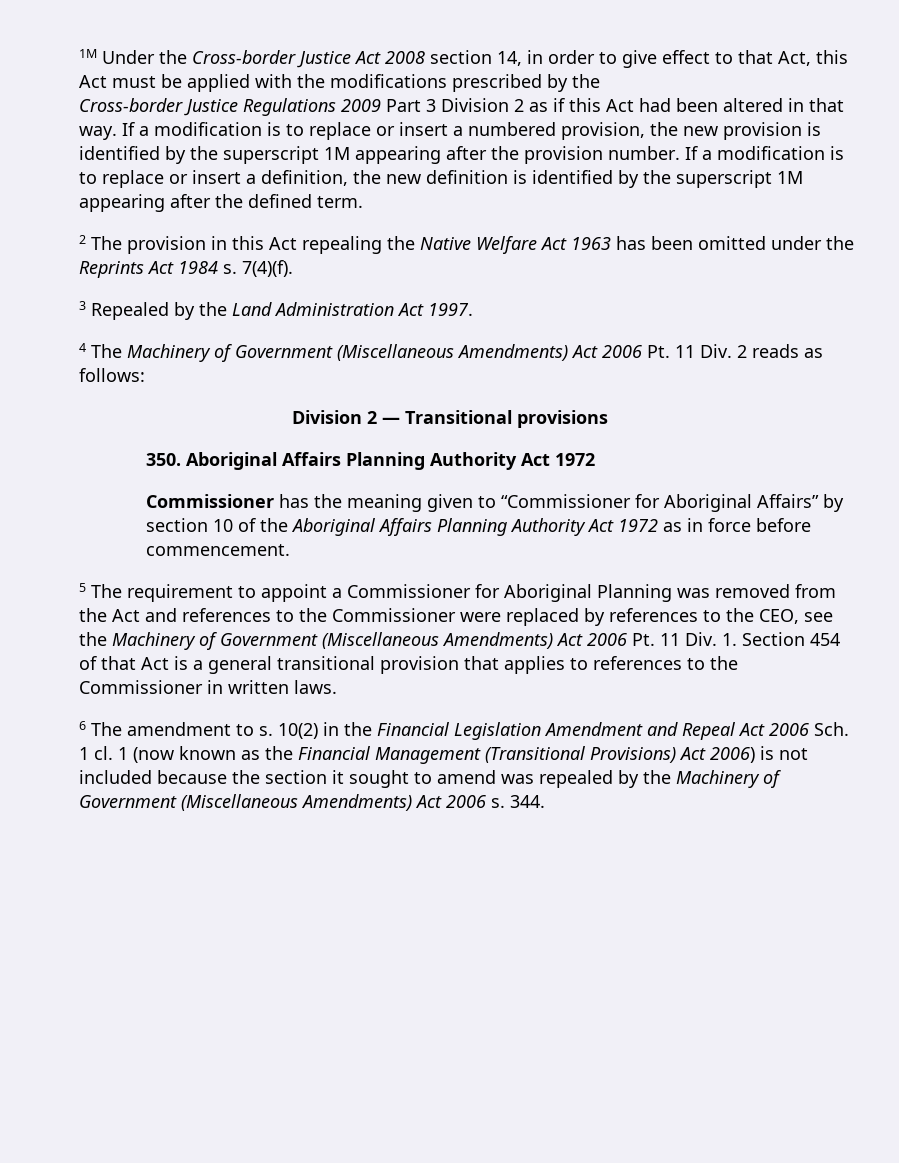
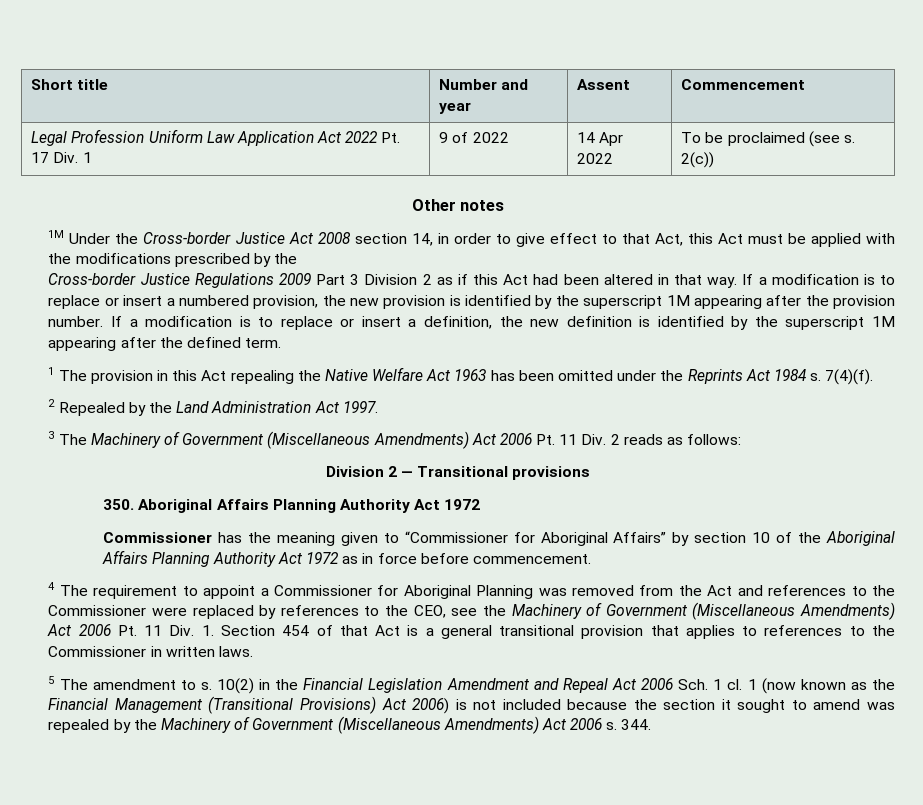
(78, 53) none -> [31,79,109,90] [439,79,529,90] [439,102,472,114] [577,79,631,90] [681,79,806,90] [31,129,401,146] [31,152,92,163] [439,132,509,143] [577,132,624,146] [577,153,614,164] [681,131,855,147] [681,152,715,168] [411,199,505,211] Short title | Number and year | Assent | Commencement // Legal Profession Uniform Law Application Act 2022 Pt. 17 Div. 1 | 9 of 2022 | 14 Apr 2022 | To be proclaimed (see s. 2(c)) // Other notes //
[78,235,86,244] 2 -> [48,367,55,375] 1
[78,301,86,310] 3 -> [48,399,56,407] 2
[78,343,86,352] 4 -> [48,431,55,439] 3
[78,583,86,592] 5 -> [48,582,56,590] 4
[78,721,86,730] 6 -> [48,676,55,684] 5

